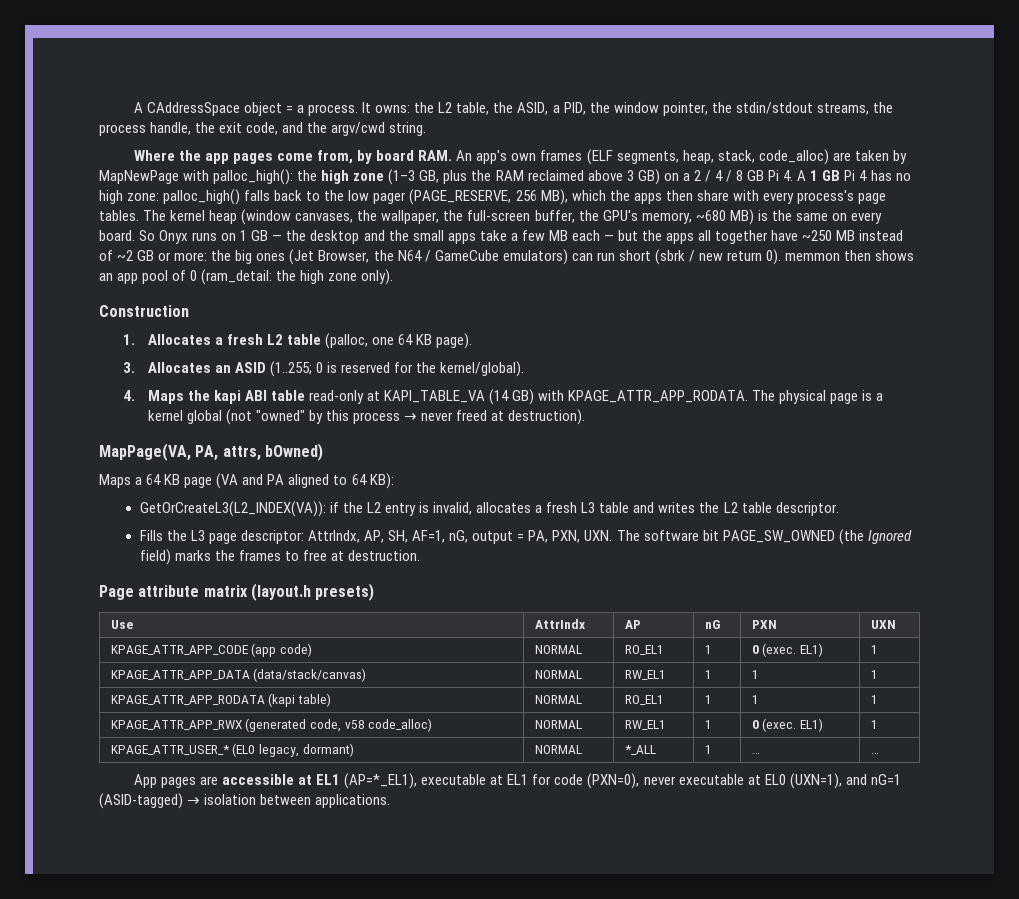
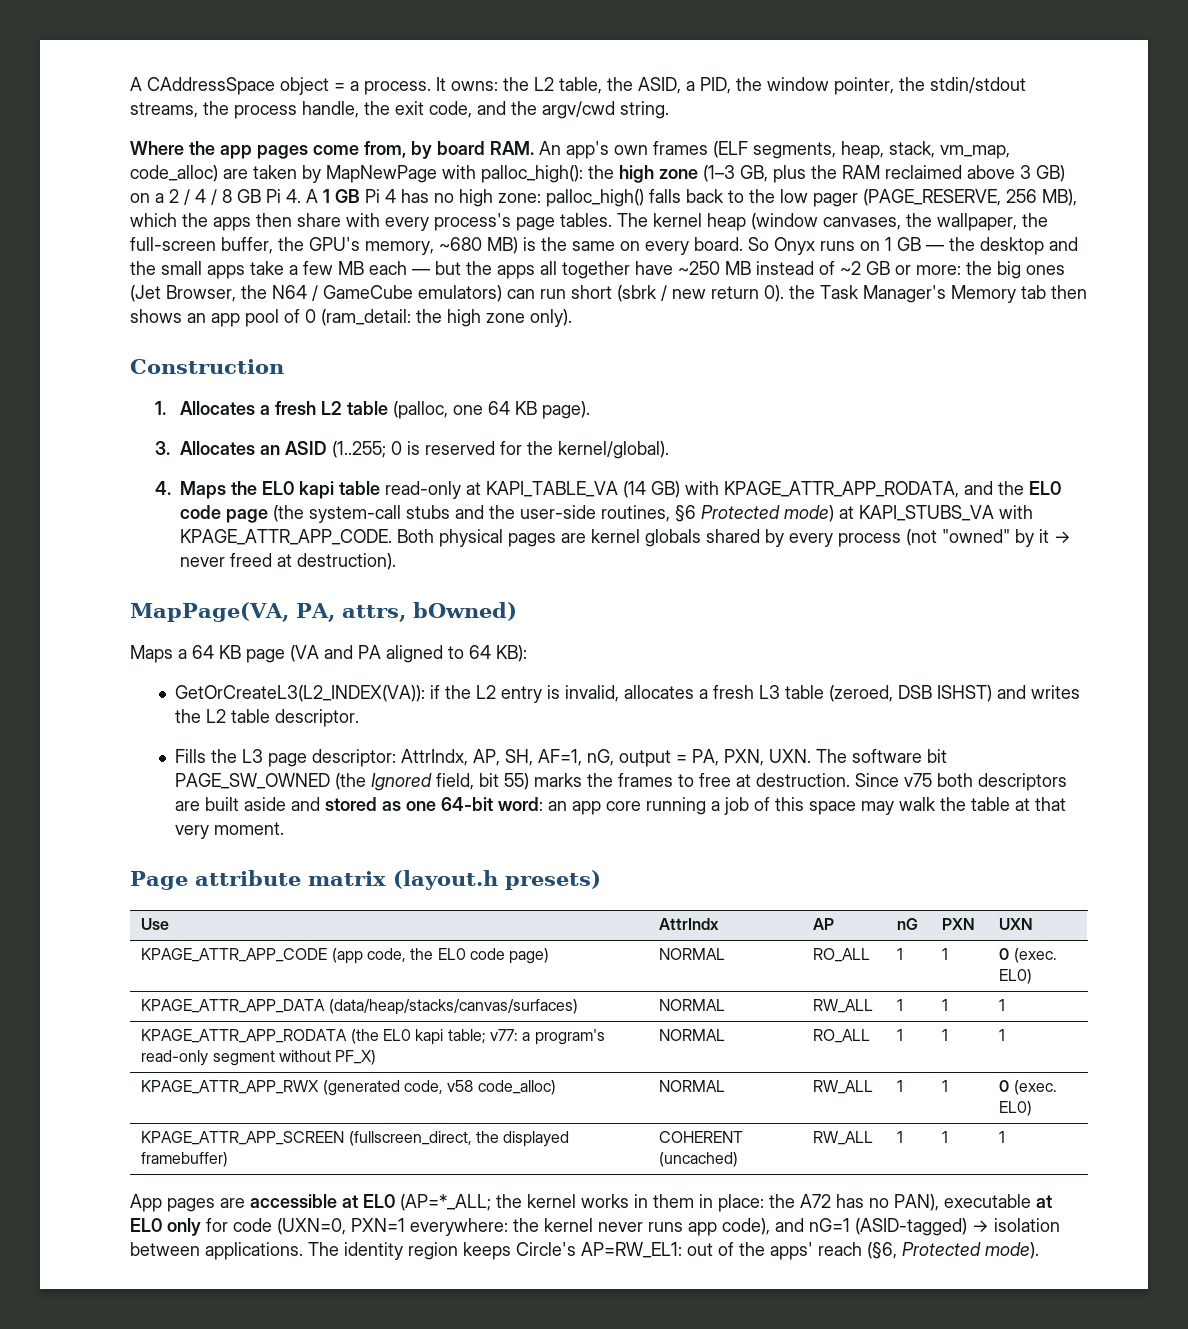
(755, 156) none -> [940,145,1010,159] vm_map,
[785,253,841,261] memmon -> [789,285,1046,303] the Task Manager's Memory tab
[213,390,267,404] kapi ABI -> [262,481,335,499] EL0 kapi
[568,390,884,404] [147,410,222,424] KPAGE_ATTR_APP_RODATA. The physical page is a kernel global -> [724,481,1062,498] [180,505,1034,523] [180,529,902,547] KPAGE_ATTR_APP_RODATA, and the EL0 code page (the system-call stubs and the user-side routines, §6 Protected mode) at KAPI_STUBS_VA with KPAGE_ATTR_APP_CODE. Both physical pages are kernel globals shared by every process
[325,410,400,424] this process -> [1039,529,1050,543] it
(630, 507) none -> [829,685,993,702] (zeroed, DSB ISHST)
[139,549,171,565] field) -> [436,773,530,790] field, bit 55)
(421, 555) none -> [855,773,1068,791] [175,797,1067,815] [175,822,285,839] Since v75 both descriptors are built aside and stored as one 64-bit word: an app core running a job of this space may walk the table at that very moment.
[279,643,312,657] [534,645,582,654] [624,645,664,655] [704,645,712,654] [751,643,823,657] [870,645,878,654] code) | NORMAL | RO_EL1 | 1 | 0 (exec. EL1) | 1 -> [367,948,550,964] [659,948,726,960] [813,948,871,962] [897,948,904,960] [942,948,949,960] [999,948,1057,963] [999,969,1033,984] code, the EL0 code page) | NORMAL | RO_ALL | 1 | 1 | 0 (exec. EL0)
[253,668,367,682] [534,670,582,679] [624,670,666,680] (data/stack/canvas) | NORMAL | RW_EL1 -> [328,999,578,1015] [659,999,726,1011] [813,999,874,1013] (data/heap/stacks/canvas/surfaces) | NORMAL | RW_ALL
[268,693,331,707] [534,695,582,704] [624,695,664,705] (kapi table) | NORMAL | RO_EL1 -> [350,1029,605,1045] [141,1050,377,1066] [659,1029,726,1041] [813,1029,871,1043] (the EL0 kapi table; v77: a program's read-only segment without PF_X) | NORMAL | RO_ALL
[624,720,666,730] [704,720,712,729] [751,718,823,732] [870,720,878,729] [110,743,354,757] [534,745,582,754] [624,745,656,755] [704,745,712,754] [751,753,760,754] [870,753,879,754] RW_EL1 | 1 | 0 (exec. EL1) | 1 // KPAGE_ATTR_USER_* (EL0 legacy, dormant) | NORMAL | *_ALL | 1 | … | … -> [813,1080,874,1094] [897,1080,904,1092] [942,1080,949,1092] [999,1080,1057,1095] [999,1101,1033,1116] [141,1131,570,1147] [141,1152,229,1167] [659,1131,744,1143] [659,1152,739,1167] [813,1131,874,1145] [897,1131,904,1143] [942,1131,949,1143] [999,1131,1006,1143] RW_ALL | 1 | 1 | 0 (exec. EL0) // KPAGE_ATTR_APP_SCREEN (fullscreen_direct, the displayed framebuffer) | COHERENT (uncached) | RW_ALL | 1 | 1 | 1
[316,773,842,789] EL1 (AP=*_EL1), executable at EL1 for code (PXN=0), never executable at EL0 (UXN=1), -> [363,1194,1052,1212] [130,1218,770,1236] EL0 (AP=*_ALL; the kernel works in them in place: the A72 has no PAN), executable at EL0 only for code (UXN=0, PXN=1 everywhere: the kernel never runs app code),
(391, 801) none -> [308,1242,1039,1260] The identity region keeps Circle's AP=RW_EL1: out of the apps' reach (§6, Protected mode).

